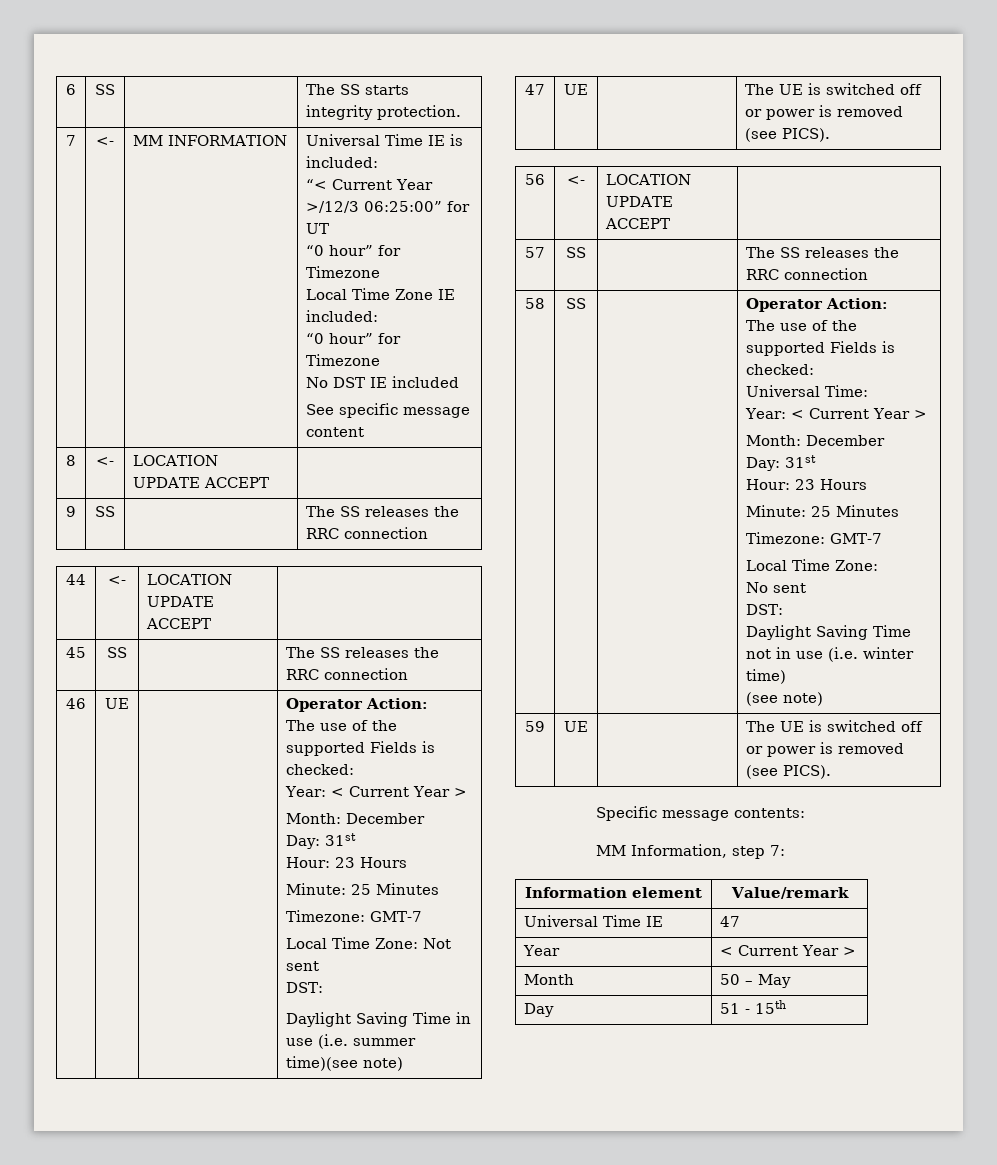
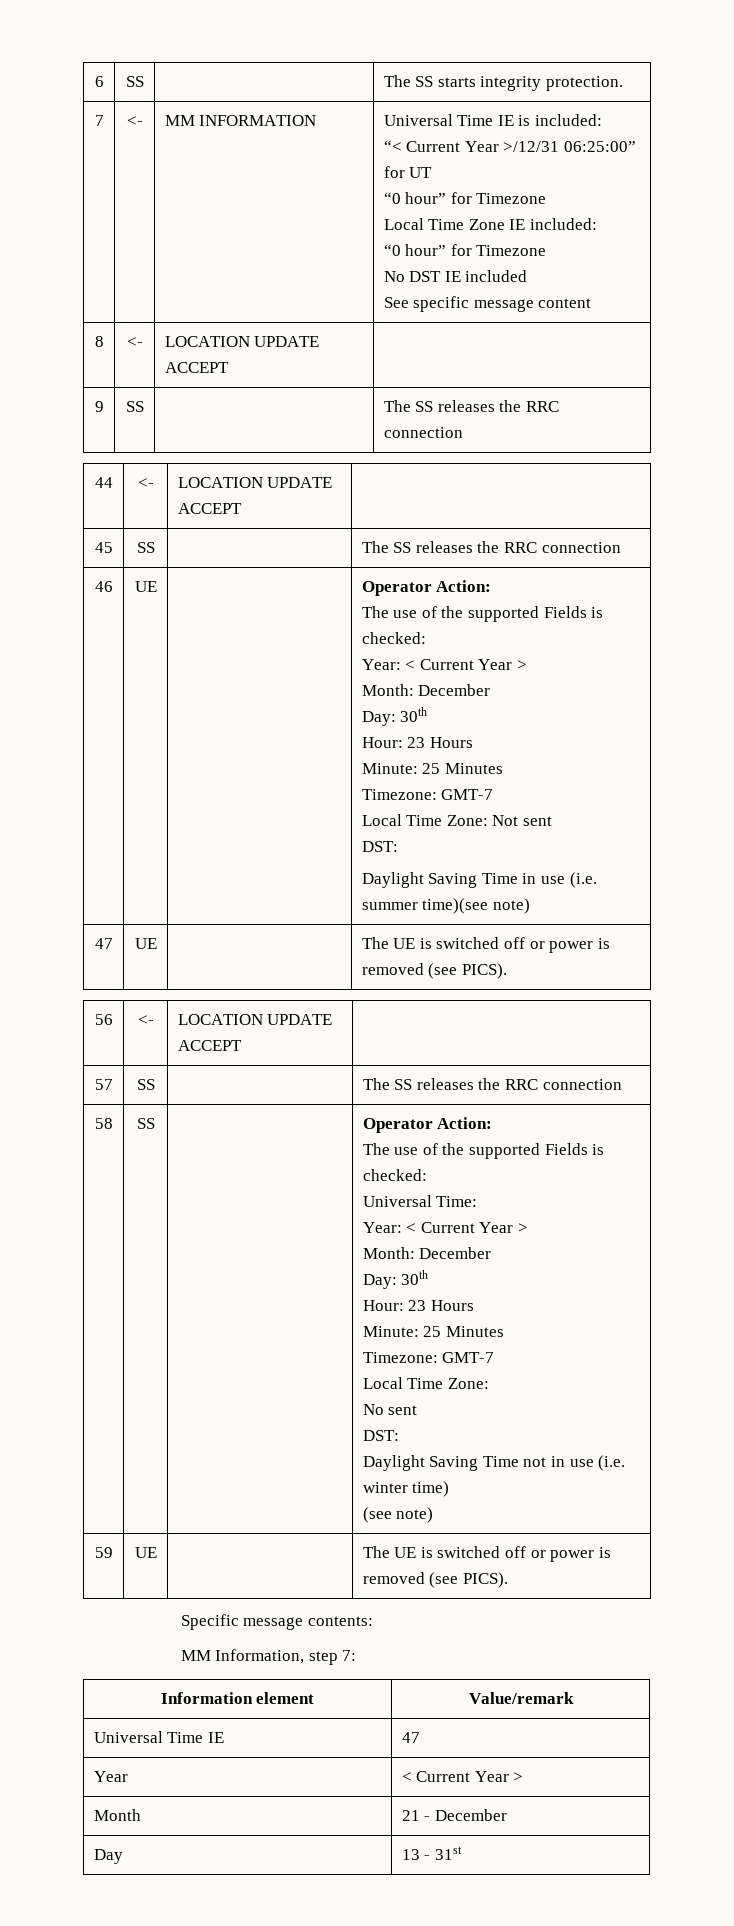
[306,201,360,213] >/12/3 -> [503,141,560,152] >/12/31
[325,833,357,846] 31st -> [400,707,428,722] 30th
[785,455,817,468] 31st -> [401,1270,429,1285] 30th
[720,974,792,988] [524,1003,555,1017] [720,1000,787,1014] 50 – May // Day | 51 - 15th -> [401,1809,507,1821] [93,1849,123,1864] [401,1846,462,1860] 21 - December // Day | 13 - 31st

